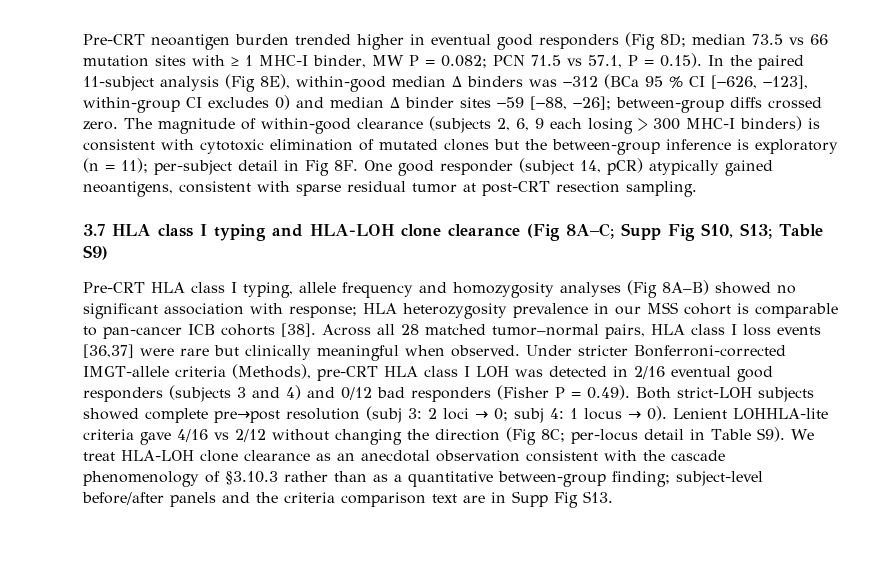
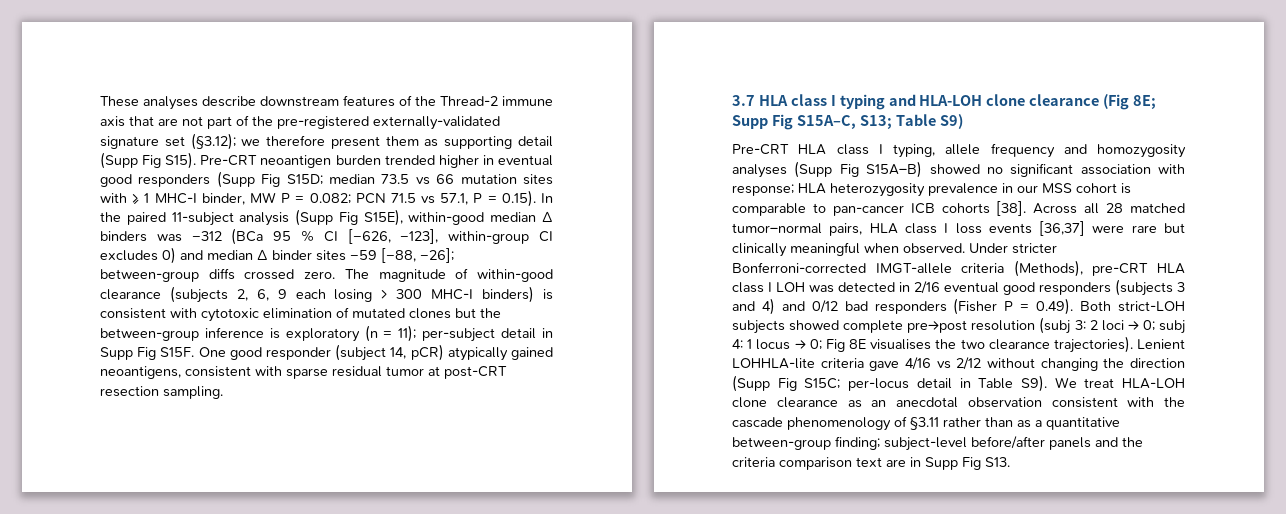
(83, 39) none -> [100,95,553,110] [100,115,500,130] [100,133,553,150] [100,152,197,169] These analyses describe downstream features of the Thread-2 immune axis that are not part of the pre-registered externally-validated signature set (§3.12); we therefore present them as supporting detail (Supp Fig S15).
[625,32,686,50] (Fig 8D; -> [216,171,323,188] (Supp Fig S15D;
[225,74,290,92] (Fig 8E), -> [295,209,403,226] (Supp Fig S15E),
[305,160,358,176] Fig 8F. -> [100,347,195,360] Supp Fig S15F.
[566,223,733,241] 8A–C; Supp Fig S10, -> [1133,95,1157,109] [732,114,856,130] 8E; Supp Fig S15A–C,
[627,280,709,298] (Fig 8A–B) -> [794,161,923,178] (Supp Fig S15A–B)
[647,406,667,421] 0). -> [809,336,1133,353] 0; Fig 8E visualises the two clearance trajectories).
[506,427,565,445] (Fig 8C; -> [732,375,841,392] (Supp Fig S15C;
[225,471,278,485] §3.10.3 -> [910,417,939,430] §3.11

